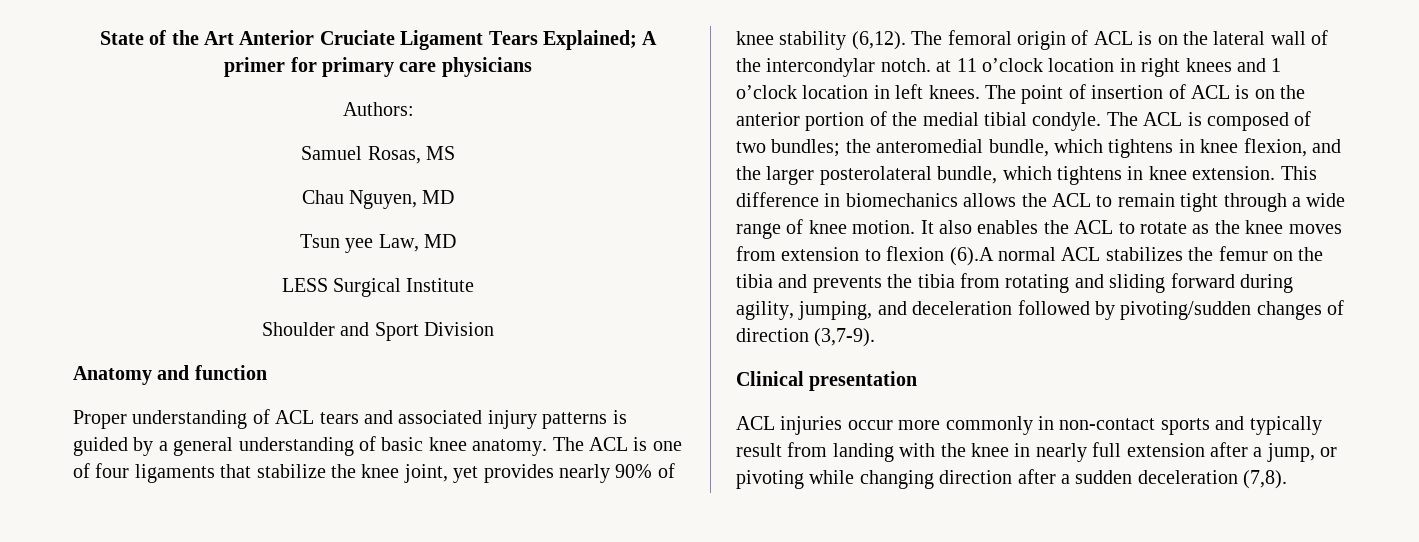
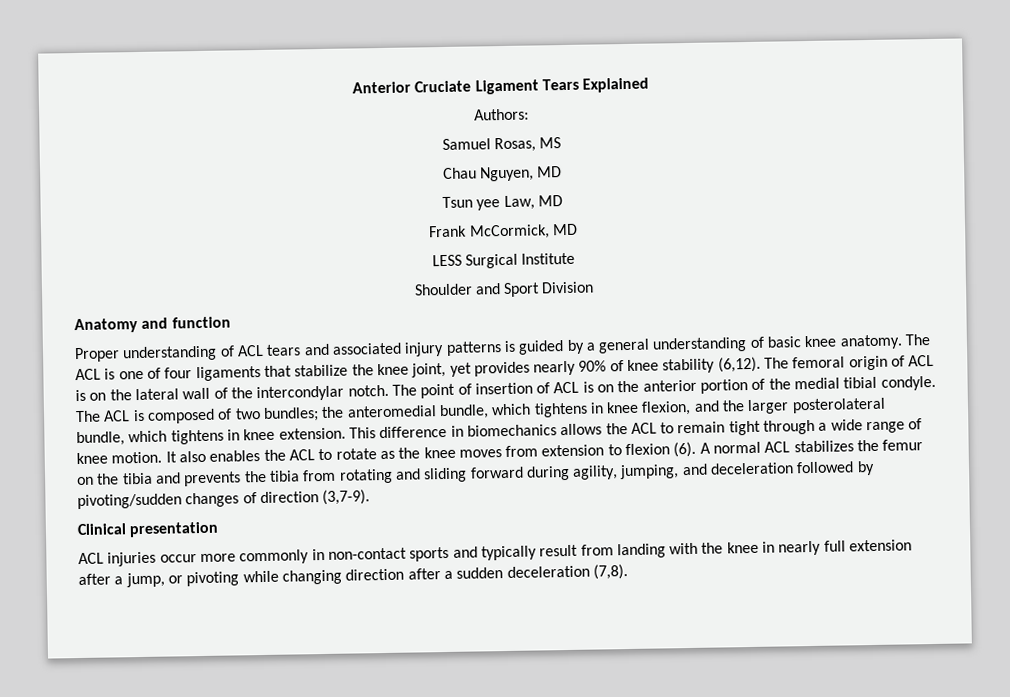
[99,30,658,50] [224,57,532,77] State of the Art Anterior Cruciate Ligament Tears Explained; A primer for primary care physicians -> [351,77,650,95] Anterior Cruciate Ligament Tears Explained
(457, 241) none -> [428,223,578,240] // Frank McCormick, MD
[936,58,1282,77] [736,84,980,99] at 11 o’clock location in right knees and 1 o’clock location in left knees. -> (389, 390) none
[949,247,994,266] (6).A -> [673,441,711,458] (6). A

